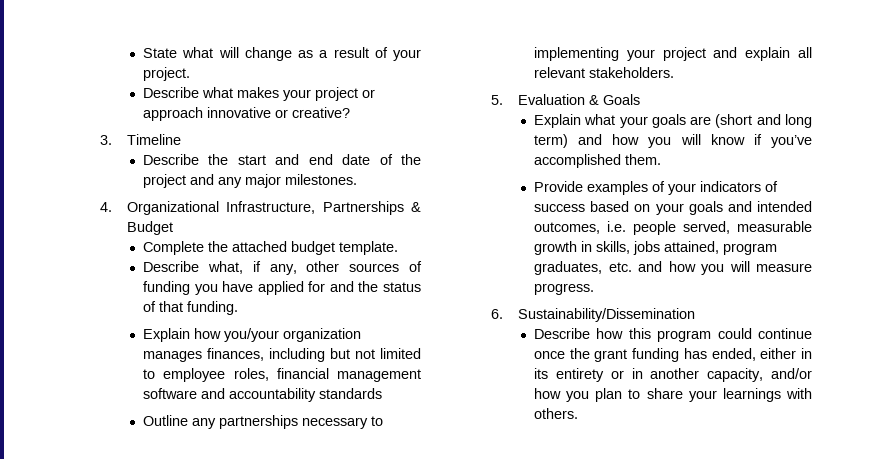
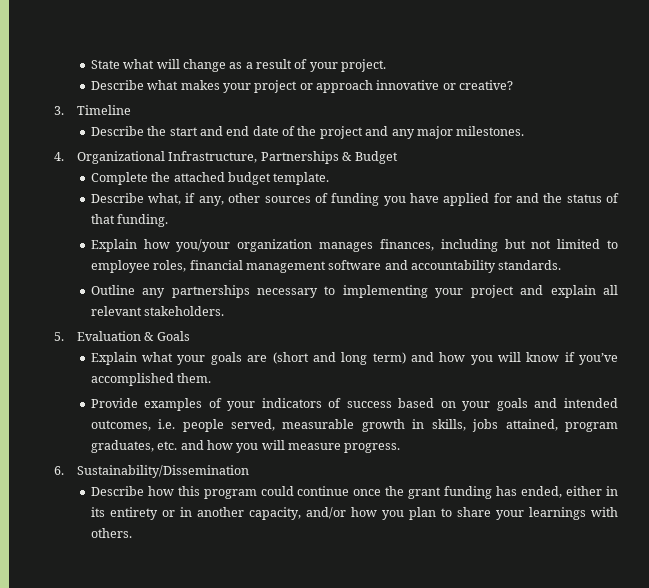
[318,388,382,399] standards -> [498,260,562,270] standards.

